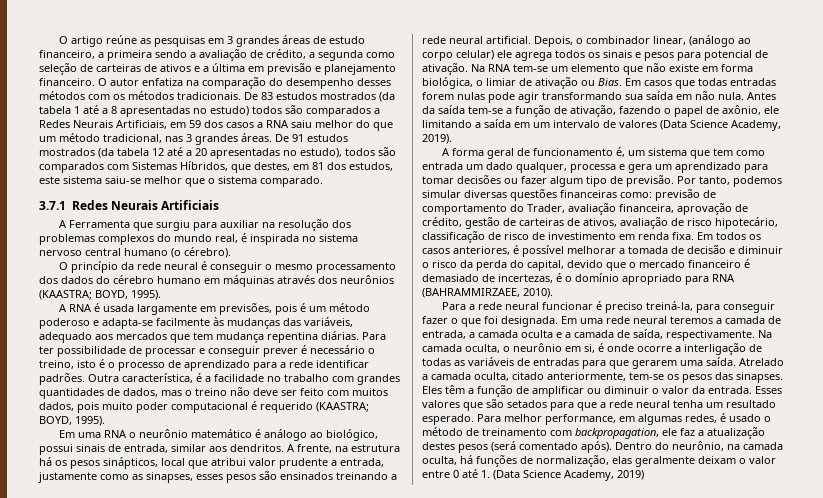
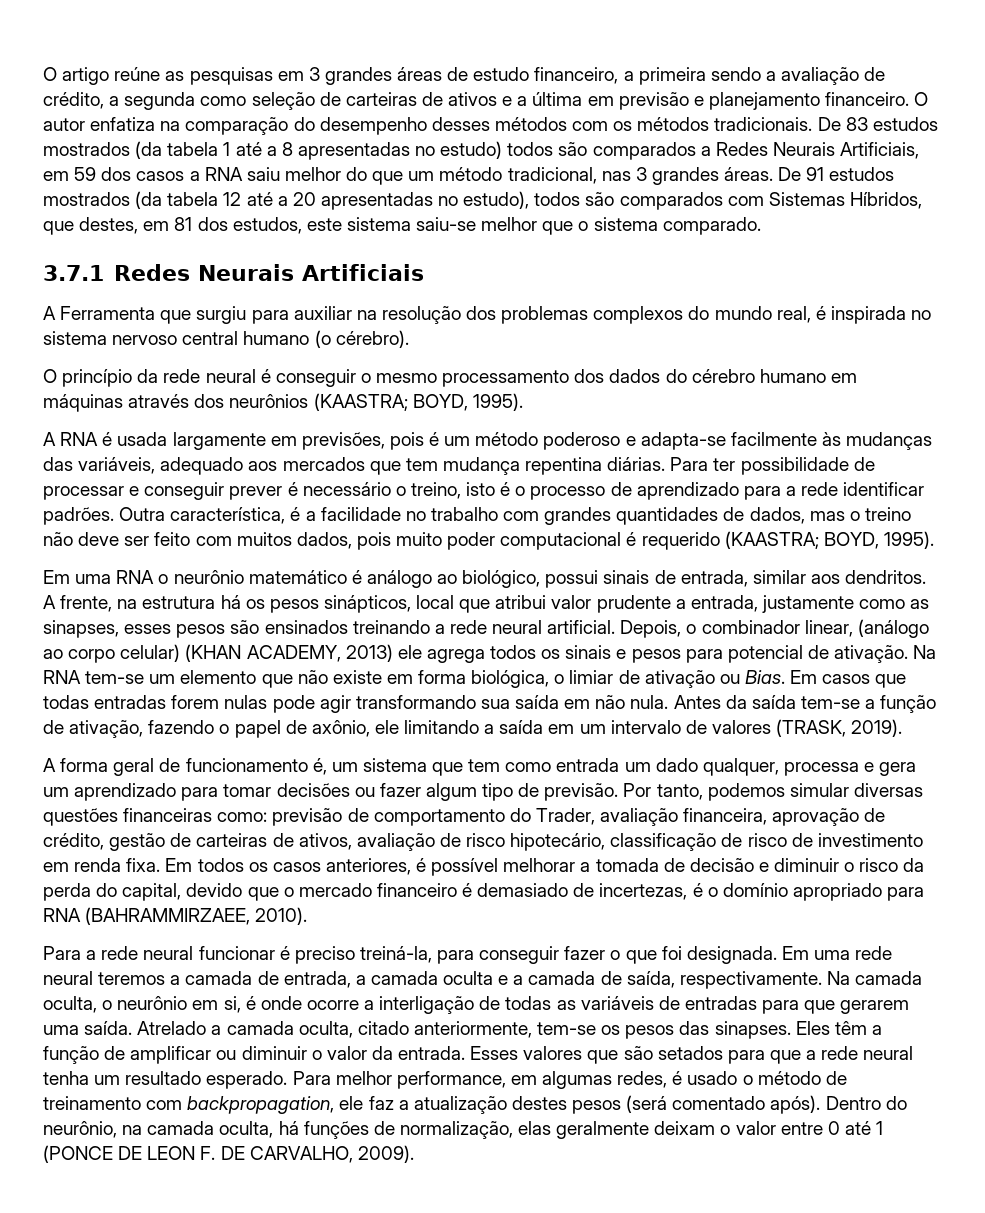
(494, 55) none -> [185,644,393,662] (KHAN ACADEMY, 2013)
[660,120,781,131] (Data Science Academy, -> [776,719,847,737] (TRASK,
[481,470,644,481] 1. (Data Science Academy, 2019) -> [876,1121,884,1135] [43,1145,414,1163] 1 (PONCE DE LEON F. DE CARVALHO, 2009).

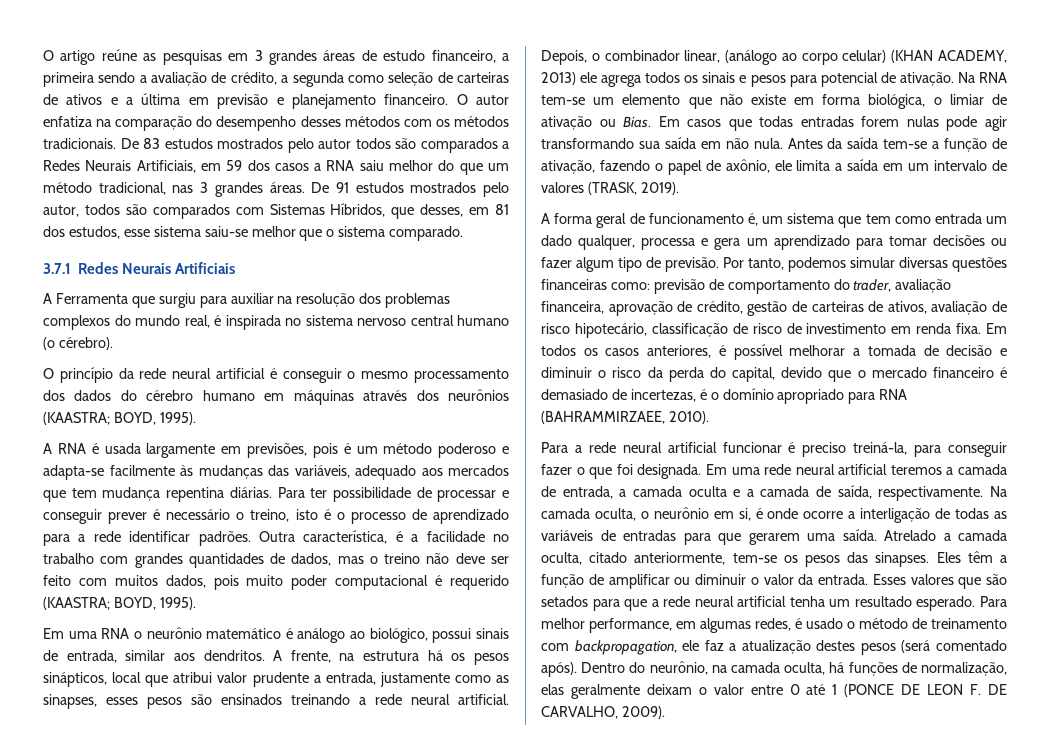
[135,141,503,160] (da tabela 1 até a 8 apresentadas no estudo) -> [287,138,351,153] pelo autor
[135,191,530,210] (da tabela 12 até a 20 apresentadas no estudo), -> [482,182,509,197] [43,205,79,217] pelo autor,
[79,217,139,234] destes, -> [420,204,464,217] desses,
[306,218,342,231] este -> [123,229,150,237] esse
(256, 376) none -> [216,368,265,379] artificial
[404,720,480,734] limitando -> [796,160,831,171] limita
[535,808,595,825] Trader, -> [853,279,892,292] trader,
(194, 953) none -> [667,442,717,453] artificial
(93, 978) none -> [838,464,888,475] artificial
(914, 1053) none -> [737,596,787,607] artificial

